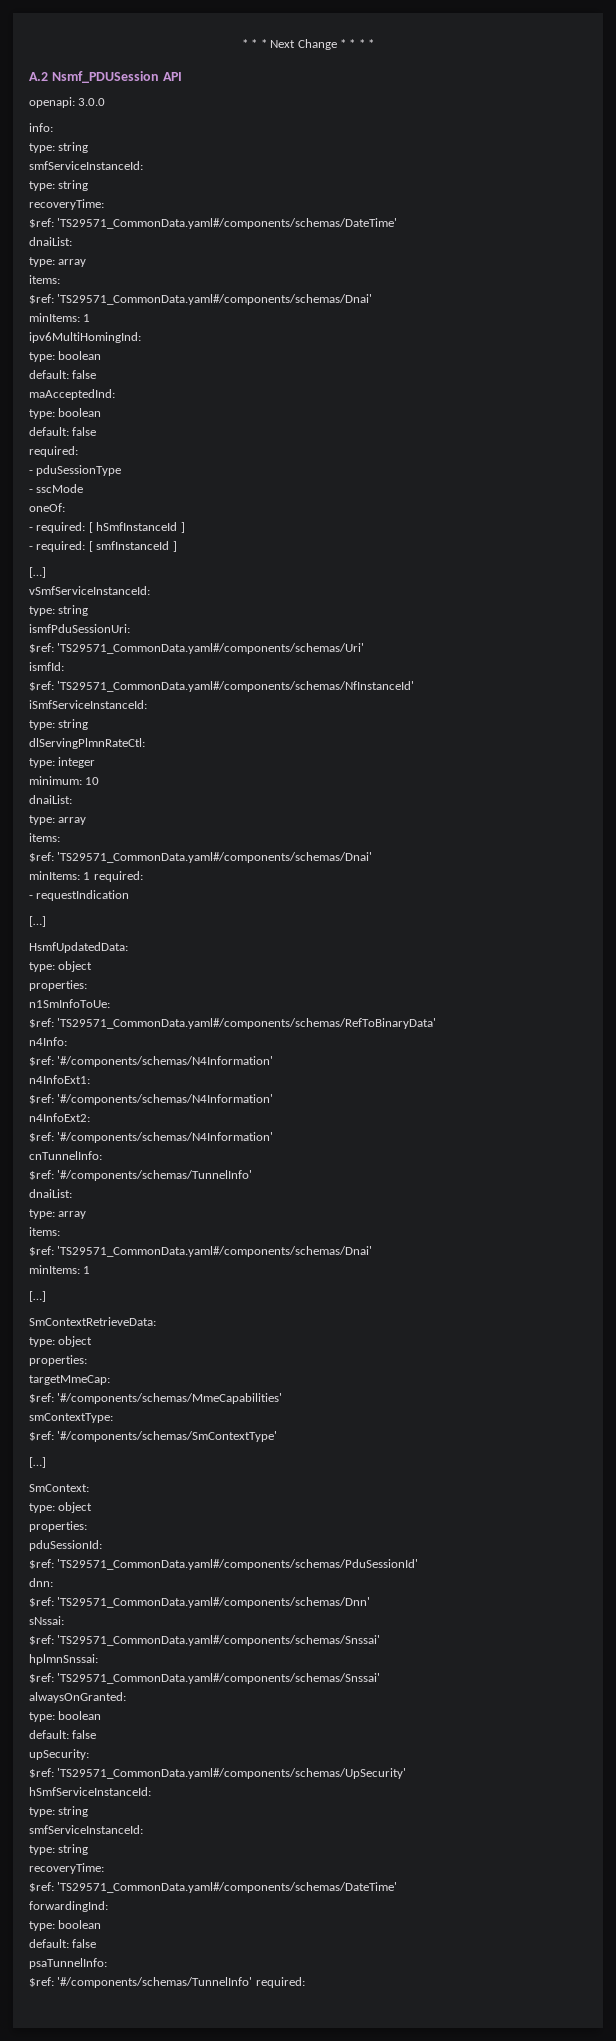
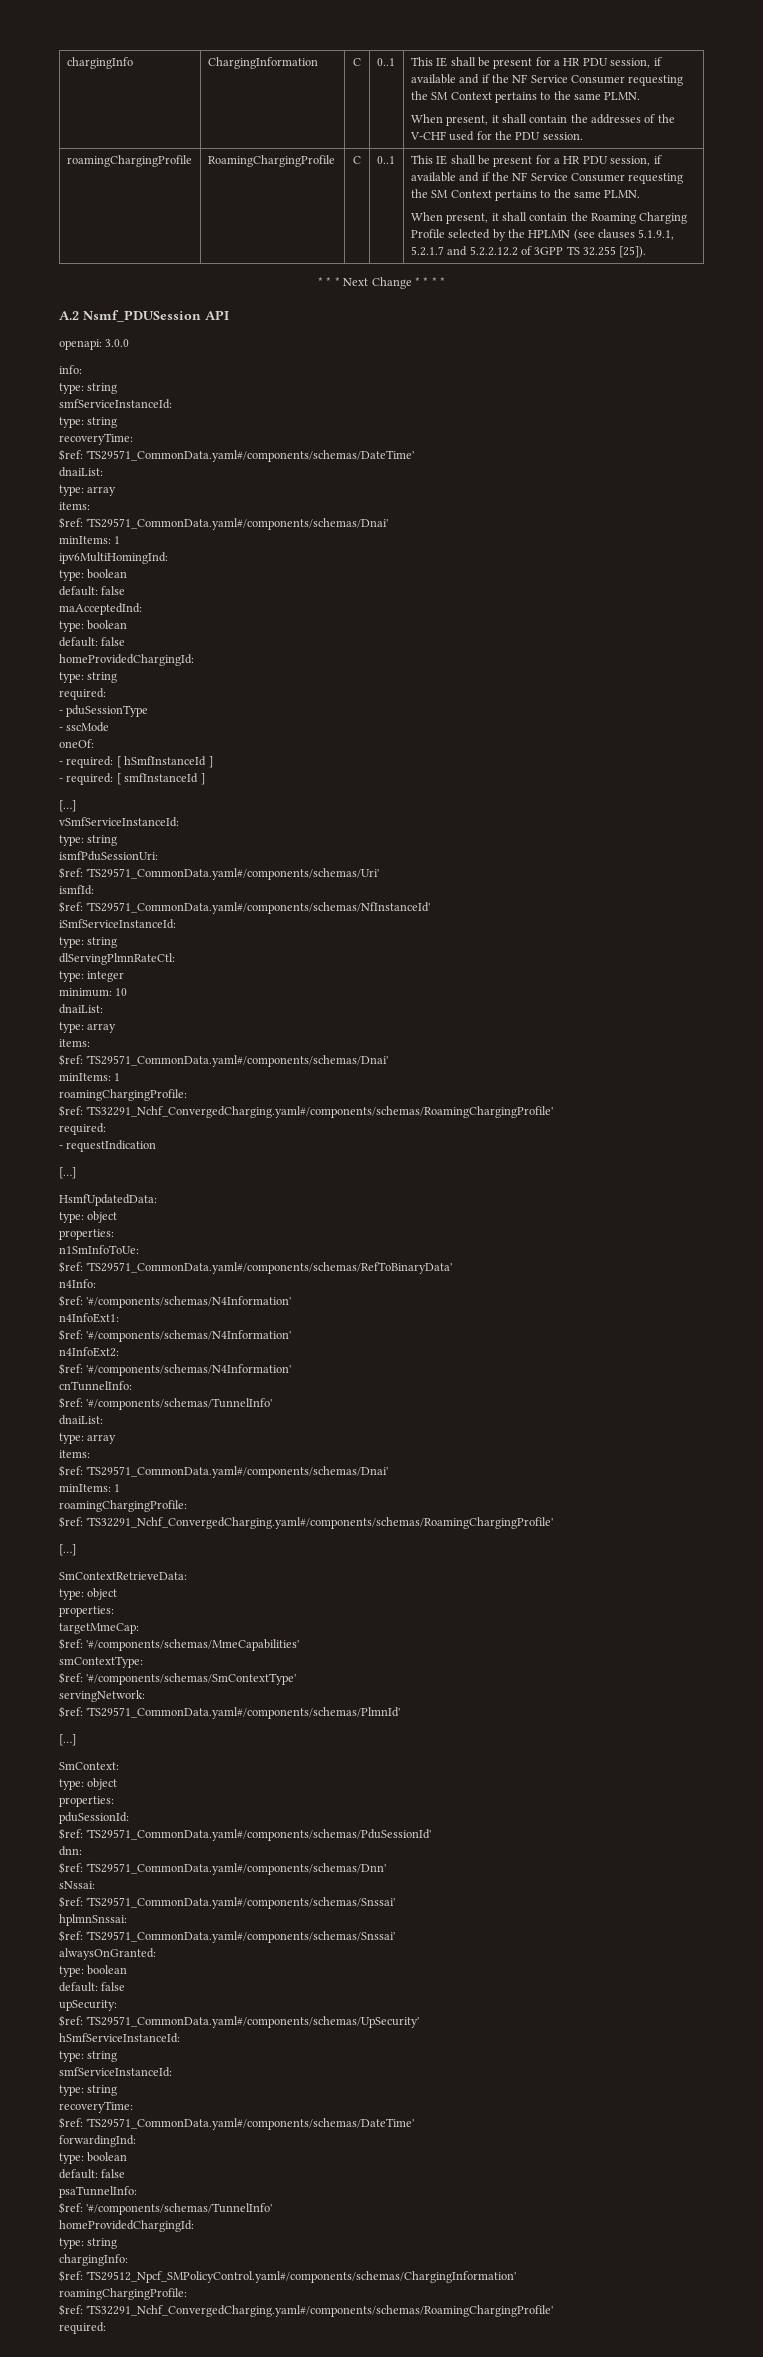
(242, 43) none -> [66,57,133,69] [207,57,318,69] [353,58,361,66] [376,58,395,66] [410,57,662,69] [410,74,684,86] [410,91,641,103] [410,114,675,126] [409,131,583,141] [66,155,192,167] [207,155,335,167] [353,156,361,164] [376,156,395,164] [410,155,662,167] [410,172,684,184] [410,189,641,201] [410,212,688,224] [410,229,675,241] [410,246,647,258] chargingInfo | ChargingInformation | C | 0..1 | This IE shall be present for a HR PDU session, if available and if the NF Service Consumer requesting the SM Context pertains to the same PLMN. // When present, it shall contain the addresses of the V-CHF used for the PDU session. // roamingChargingProfile | RoamingChargingProfile | C | 0..1 | This IE shall be present for a HR PDU session, if available and if the NF Service Consumer requesting the SM Context pertains to the same PLMN. // When present, it shall contain the Roaming Charging Profile selected by the HPLMN (see clauses 5.1.9.1, 5.2.1.7 and 5.2.2.12.2 of 3GPP TS 32.255 [25]). //
(97, 431) none -> [59,654,194,666] [59,672,118,683] // homeProvidedChargingId: // type: string
(91, 876) none -> [59,1089,187,1101] [59,1105,554,1118] // roamingChargingProfile: // $ref: 'TS32291_Nchf_ConvergedCharging.yaml#/components/schemas/RoamingChargingProfile' //
(91, 1270) none -> [59,1500,187,1512] [59,1516,554,1529] // roamingChargingProfile: // $ref: 'TS32291_Nchf_ConvergedCharging.yaml#/components/schemas/RoamingChargingProfile'
(278, 1436) none -> [59,1690,145,1702] [59,1706,401,1719] // servingNetwork: // $ref: 'TS29571_CommonData.yaml#/components/schemas/PlmnId'
(253, 1982) none -> [59,2220,194,2232] [59,2238,118,2249] [59,2254,128,2266] [59,2270,517,2283] [59,2288,187,2300] [59,2304,554,2317] // homeProvidedChargingId: // type: string // chargingInfo: // $ref: 'TS29512_Npcf_SMPolicyControl.yaml#/components/schemas/ChargingInformation' // roamingChargingProfile: // $ref: 'TS32291_Nchf_ConvergedCharging.yaml#/components/schemas/RoamingChargingProfile' //

